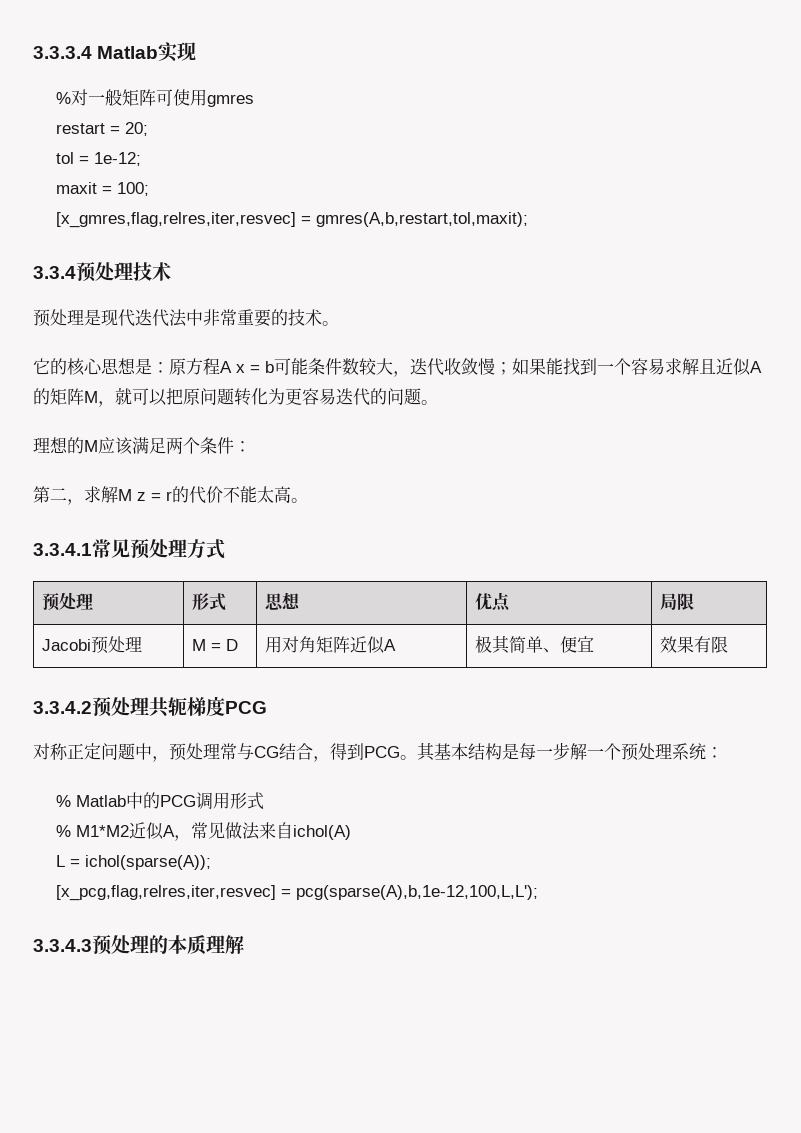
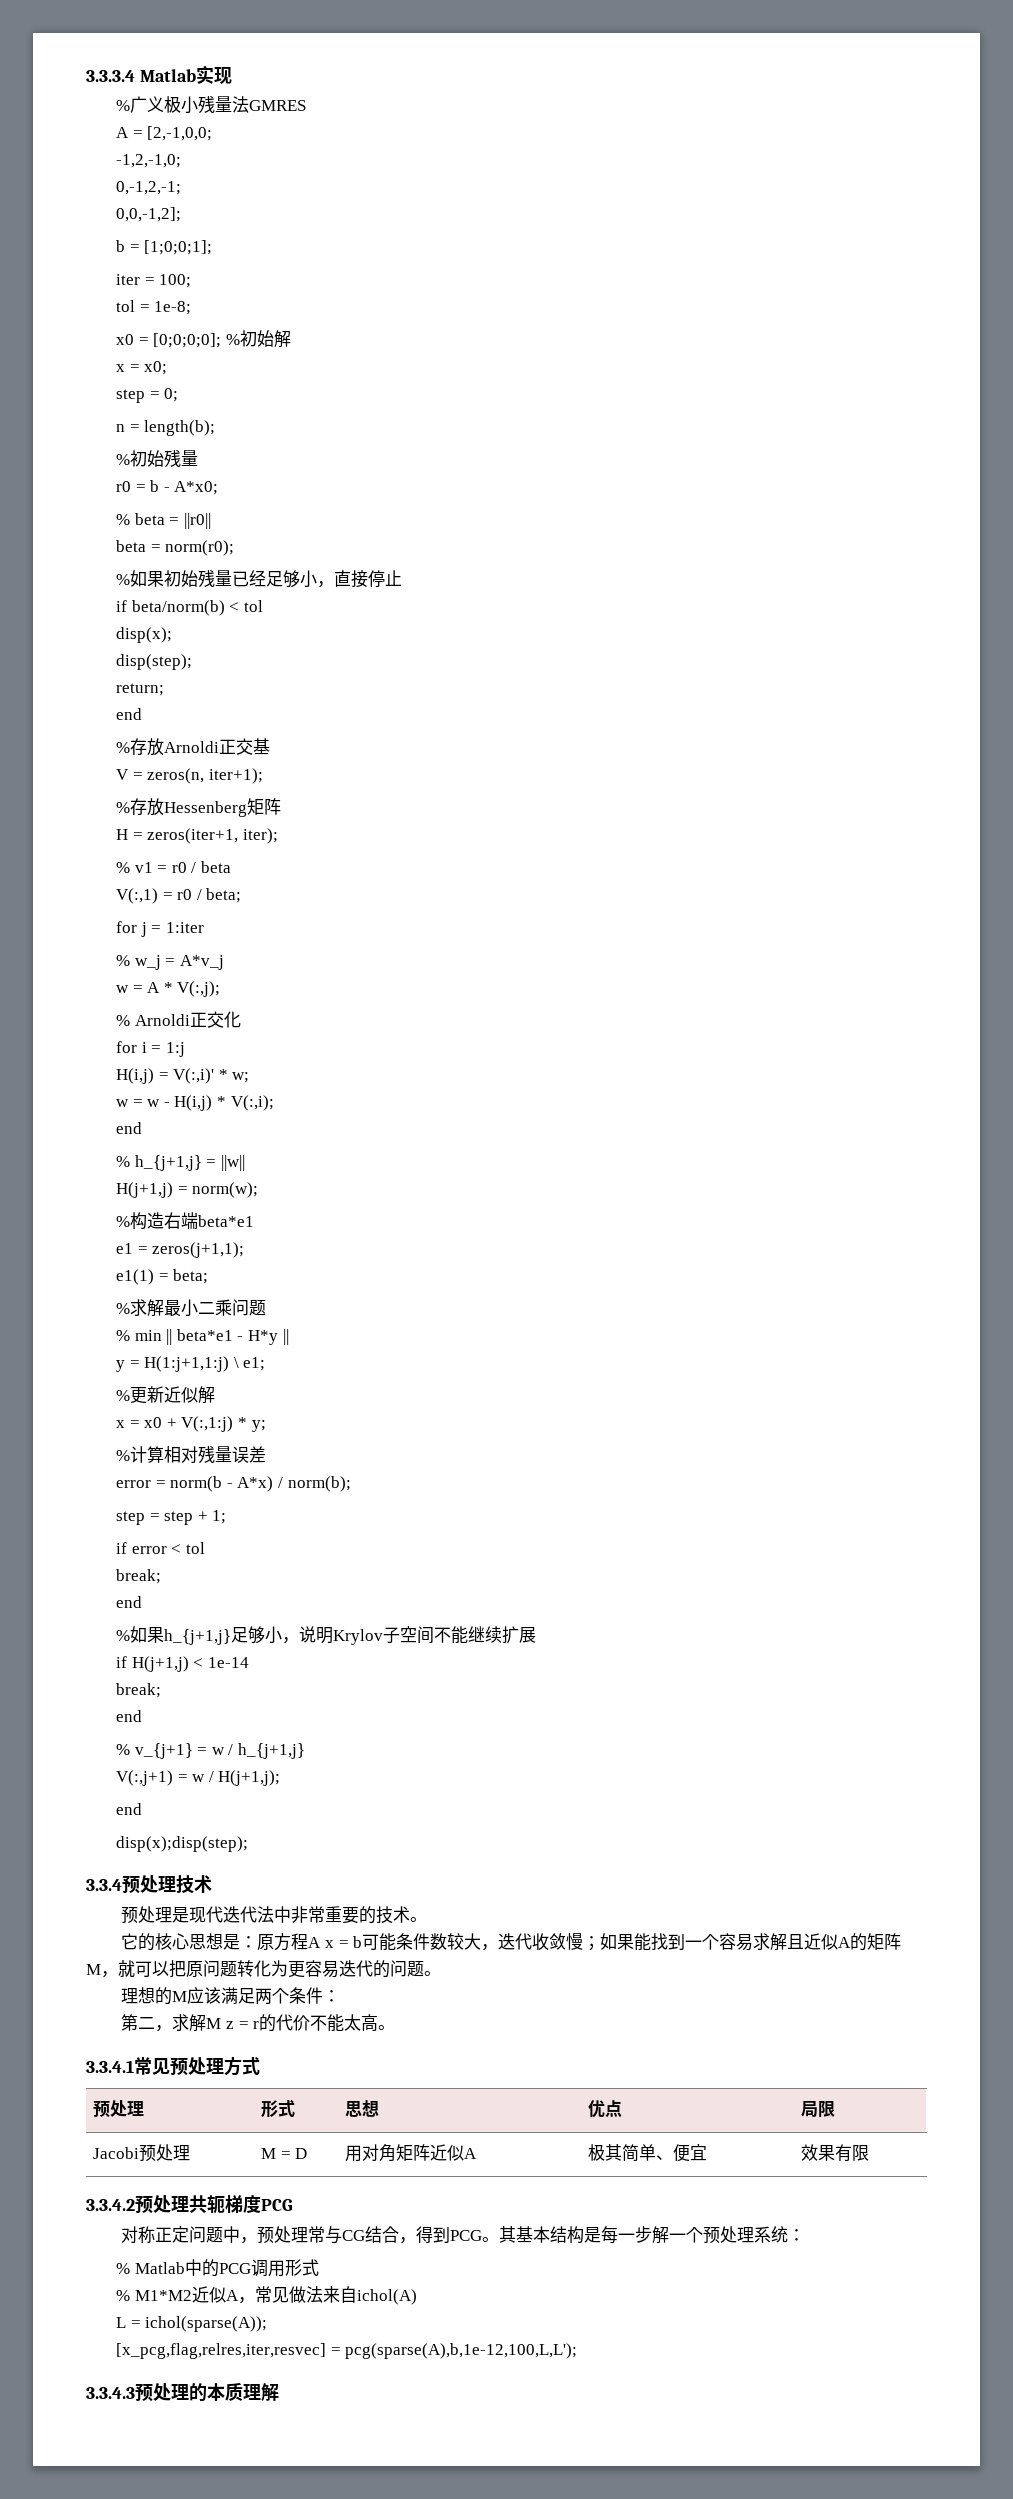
[71,89,255,107] [56,122,149,136] [56,152,142,166] [56,182,150,196] [56,212,529,228] 对一般矩阵可使用gmres // restart = 20; // tol = 1e-12; // maxit = 100; // [x_gmres,flag,relres,iter,resvec] = gmres(A,b,restart,tol,maxit); -> [130,96,307,114] [116,126,213,141] [116,154,182,168] [116,181,182,195] [116,207,182,222] [116,240,213,255] [116,274,192,288] [116,300,192,315] [116,330,291,348] [116,361,168,375] [116,388,179,403] [116,420,216,436] [116,450,199,468] [116,480,219,495] [116,513,211,529] [116,540,235,556] [116,570,403,588] [116,600,263,616] [116,627,173,643] [116,654,193,670] [116,683,165,696] [116,708,143,720] [116,738,271,756] [116,768,263,784] [116,798,282,817] [116,828,278,844] [116,861,232,873] [116,888,242,904] [116,921,204,937] [116,955,224,970] [116,981,221,997] [116,1011,241,1028] [116,1041,185,1057] [116,1068,250,1084] [116,1095,274,1111] [116,1122,143,1134] [116,1155,245,1171] [116,1182,259,1198] [116,1212,255,1230] [116,1242,245,1258] [116,1269,209,1285] [116,1299,267,1317] [116,1329,289,1345] [116,1356,266,1372] [116,1386,216,1404] [116,1416,266,1432] [116,1446,267,1464] [116,1476,351,1492] [116,1510,227,1525] [116,1542,205,1554] [116,1569,162,1584] [116,1596,143,1608] [116,1626,537,1645] [116,1656,249,1672] [116,1683,162,1698] [116,1710,143,1722] [116,1743,306,1759] [116,1770,281,1786] [116,1803,143,1815] [116,1836,249,1852] 广义极小残量法GMRES // A = [2,-1,0,0; // -1,2,-1,0; // 0,-1,2,-1; // 0,0,-1,2]; // b = [1;0;0;1]; // iter = 100; // tol = 1e-8; // x0 = [0;0;0;0]; %初始解 // x = x0; // step = 0; // n = length(b); // %初始残量 // r0 = b - A*x0; // % beta = ||r0|| // beta = norm(r0); // %如果初始残量已经足够小，直接停止 // if beta/norm(b) < tol // disp(x); // disp(step); // return; // end // %存放Arnoldi正交基 // V = zeros(n, iter+1); // %存放Hessenberg矩阵 // H = zeros(iter+1, iter); // % v1 = r0 / beta // V(:,1) = r0 / beta; // for j = 1:iter // % w_j = A*v_j // w = A * V(:,j); // % Arnoldi正交化 // for i = 1:j // H(i,j) = V(:,i)' * w; // w = w - H(i,j) * V(:,i); // end // % h_{j+1,j} = ||w|| // H(j+1,j) = norm(w); // %构造右端beta*e1 // e1 = zeros(j+1,1); // e1(1) = beta; // %求解最小二乘问题 // % min || beta*e1 - H*y || // y = H(1:j+1,1:j) \ e1; // %更新近似解 // x = x0 + V(:,1:j) * y; // %计算相对残量误差 // error = norm(b - A*x) / norm(b); // step = step + 1; // if error < tol // break; // end // %如果h_{j+1,j}足够小，说明Krylov子空间不能继续扩展 // if H(j+1,j) < 1e-14 // break; // end // % v_{j+1} = w / h_{j+1,j} // V(:,j+1) = w / H(j+1,j); // end // disp(x);disp(step);

